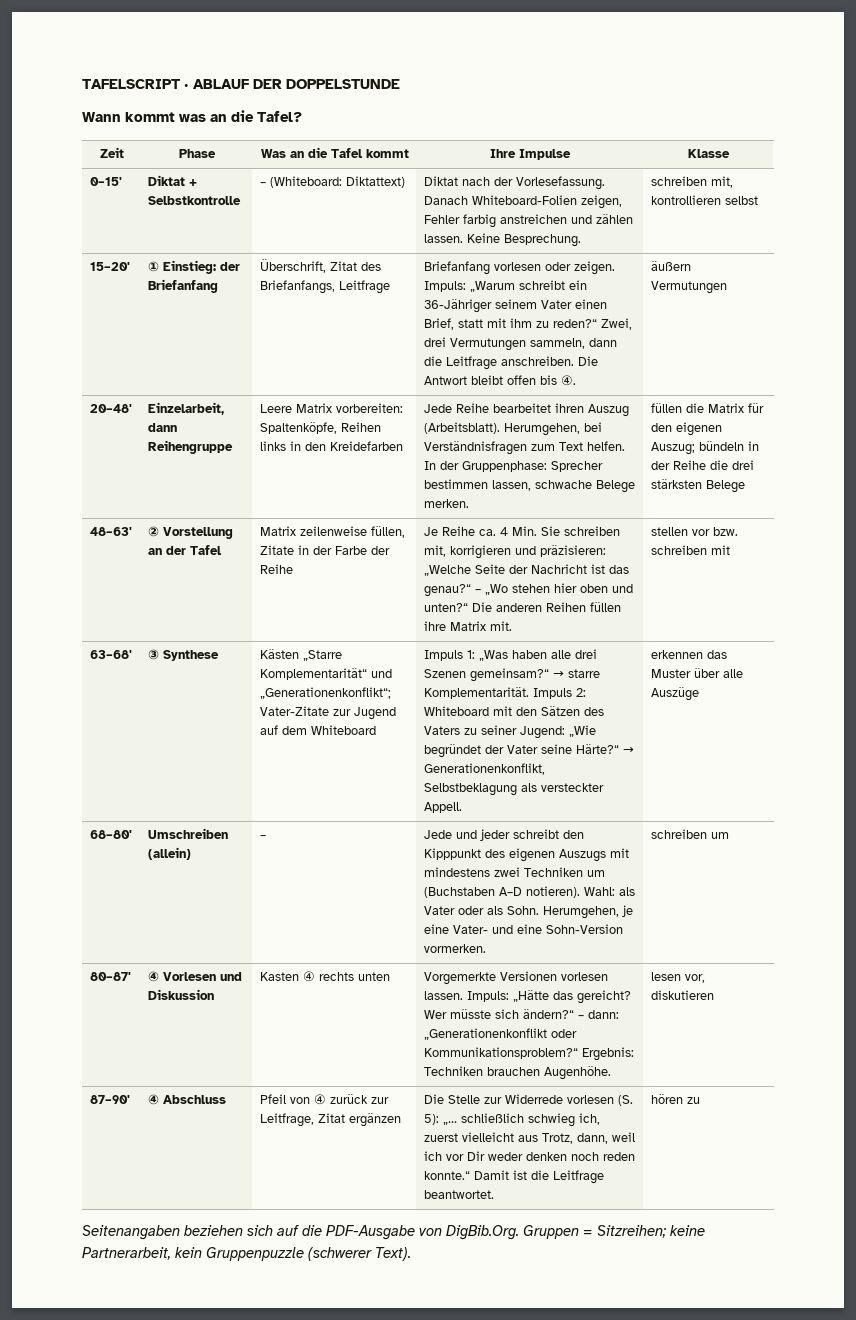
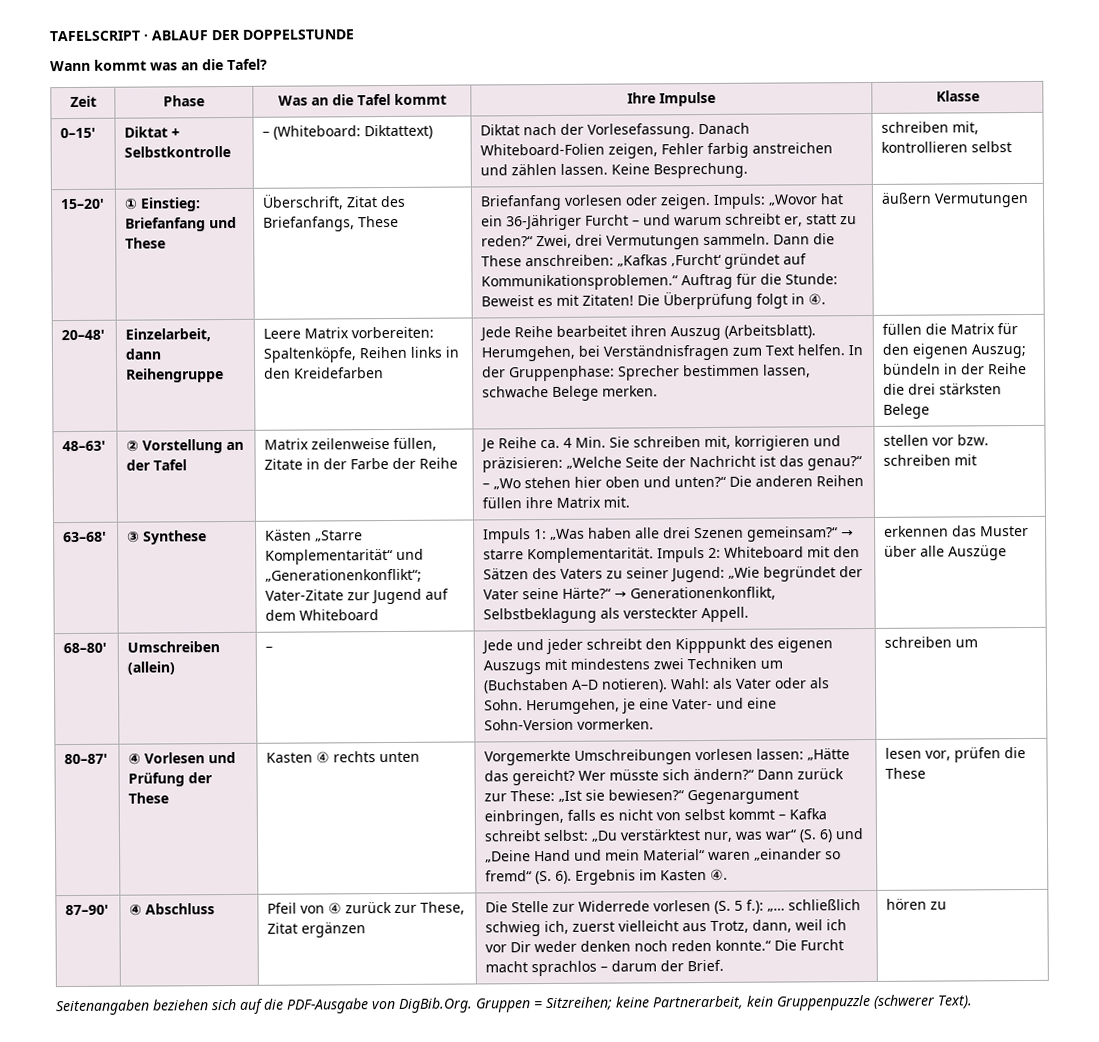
[219,262,240,271] [147,279,218,293] der Briefanfang -> [125,216,238,232] [125,237,167,249] Briefanfang und These
[338,280,390,294] Leitfrage -> [358,215,400,228] These
[469,280,587,292] [423,299,607,313] [423,318,532,330] „Warum schreibt ein 36-Jähriger seinem Vater einen Brief, statt mit ihm -> [768,193,845,206] [481,213,838,231] „Wovor hat ein 36-Jähriger Furcht – und warum schreibt er, statt
[529,338,617,349] [423,356,598,370] [423,375,557,385] sammeln, dann die Leitfrage anschreiben. Die Antwort bleibt offen bis -> [703,233,836,246] [481,253,808,269] [481,273,839,291] [481,291,806,310] sammeln. Dann die These anschreiben: „Kafkas ‚Furcht‘ gründet auf Kommunikationsproblemen.“ Auftrag für die Stunde: Beweist es mit Zitaten! Die Überprüfung folgt in
[147,989,214,1000] Diskussion -> [128,772,214,787] [128,792,170,804] Prüfung der These
[499,971,608,981] [423,991,509,1002] Versionen vorlesen lassen. Impuls: -> [574,748,805,765] Umschreibungen vorlesen lassen:
[577,1010,619,1019] [423,1028,577,1040] [423,1047,634,1061] [423,1066,611,1080] – dann: „Generationenkonflikt oder Kommunikationsproblem?“ Ergebnis: Techniken brauchen Augenhöhe. -> [757,768,845,780] [484,789,800,805] [484,808,828,826] [484,828,865,843] [485,848,842,863] [485,868,729,885] Dann zurück zur These: „Ist sie bewiesen?“ Gegenargument einbringen, falls es nicht von selbst kommt – Kafka schreibt selbst: „Du verstärktest nur, was war“ (S. 6) und „Deine Hand und mein Material“ waren „einander so fremd“ (S. 6). Ergebnis im Kasten ④.
[650,990,714,1000] diskutieren -> [954,747,1027,763] [885,767,927,779] prüfen die These
[259,1113,314,1127] Leitfrage, -> [420,901,466,915] These,
[423,1114,439,1125] 5): -> [734,899,765,914] 5 f.):
[473,1170,604,1184] [423,1190,494,1199] Damit ist die Leitfrage beantwortet. -> [774,939,845,951] [485,959,725,977] Die Furcht macht sprachlos – darum der Brief.

